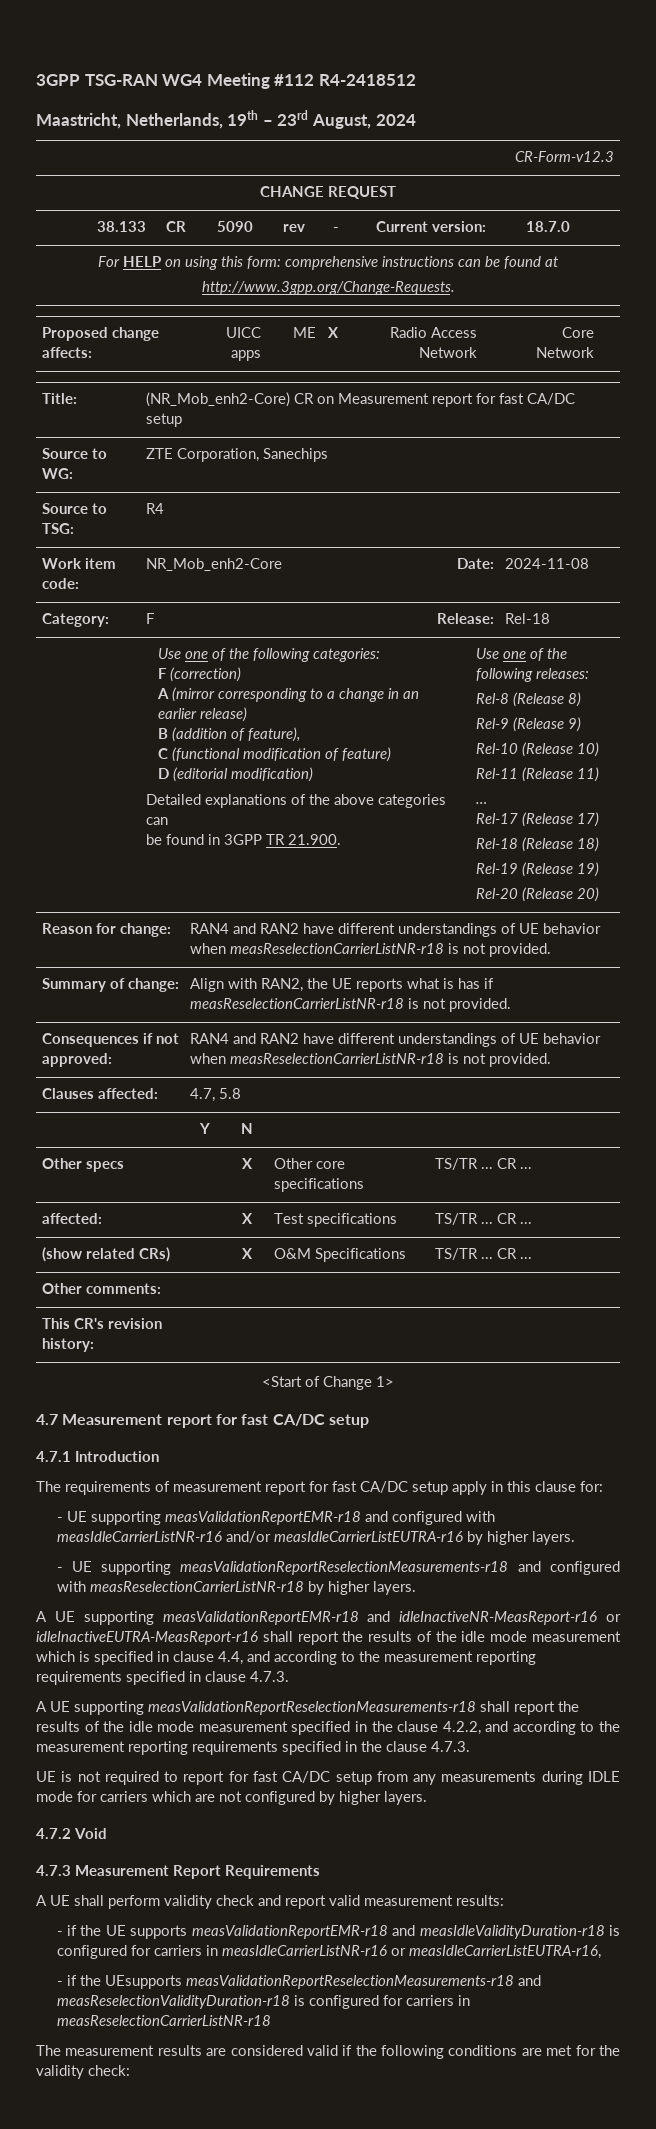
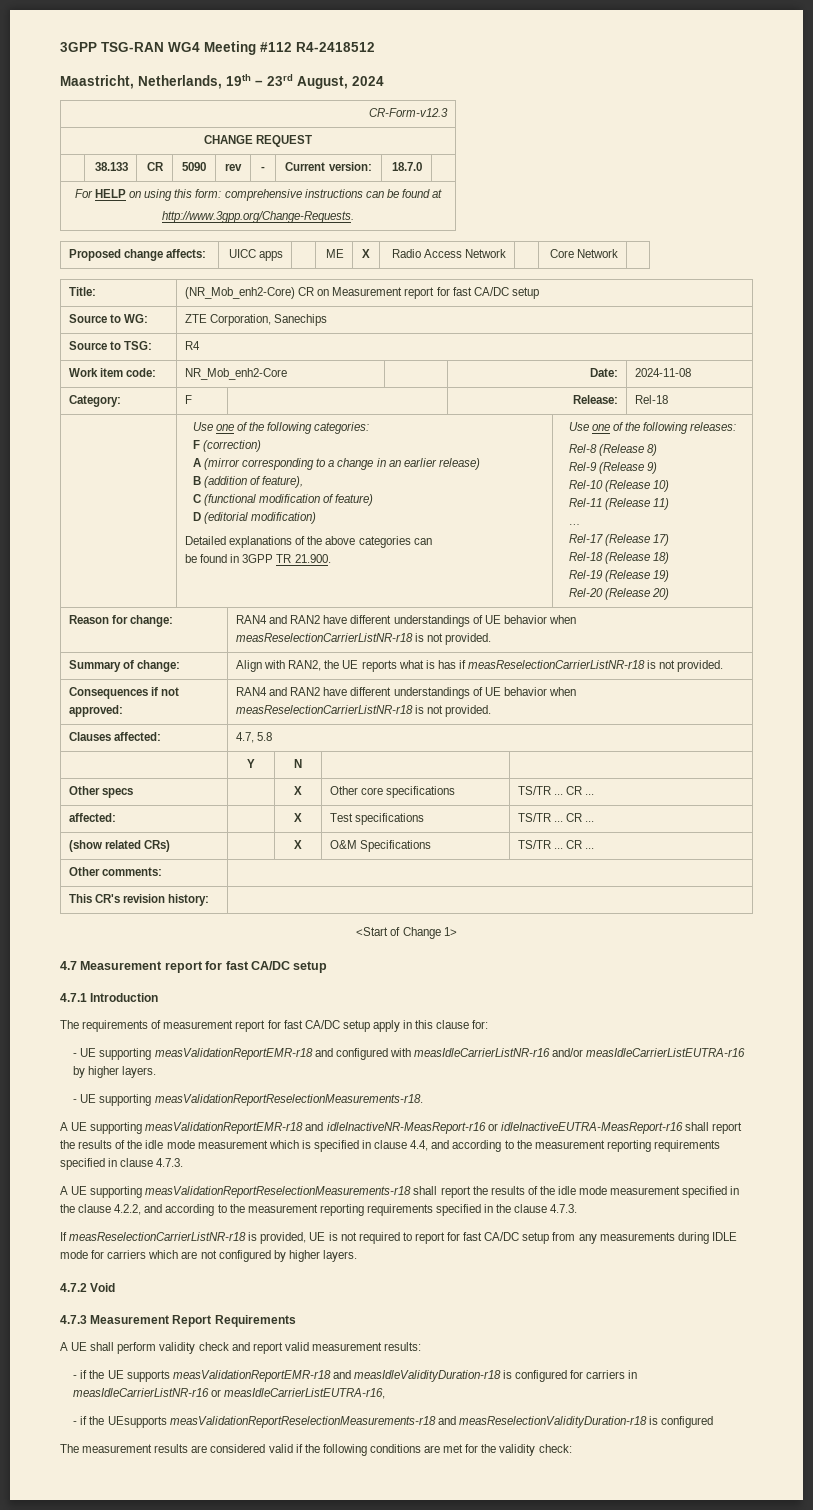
[180,1561,620,1575] [56,1581,416,1595] measValidationReportReselectionMeasurements-r18 and configured with measReselectionCarrierListNR-r18 by higher layers. -> [154,1094,423,1106] measValidationReportReselectionMeasurements-r18.
(470, 1746) none -> [60,1232,307,1244] If measReselectionCarrierListNR-r18 is provided,
[382,1995,470,2006] [56,2015,271,2026] for carriers in measReselectionCarrierListNR-r18 -> (714, 1422) none

